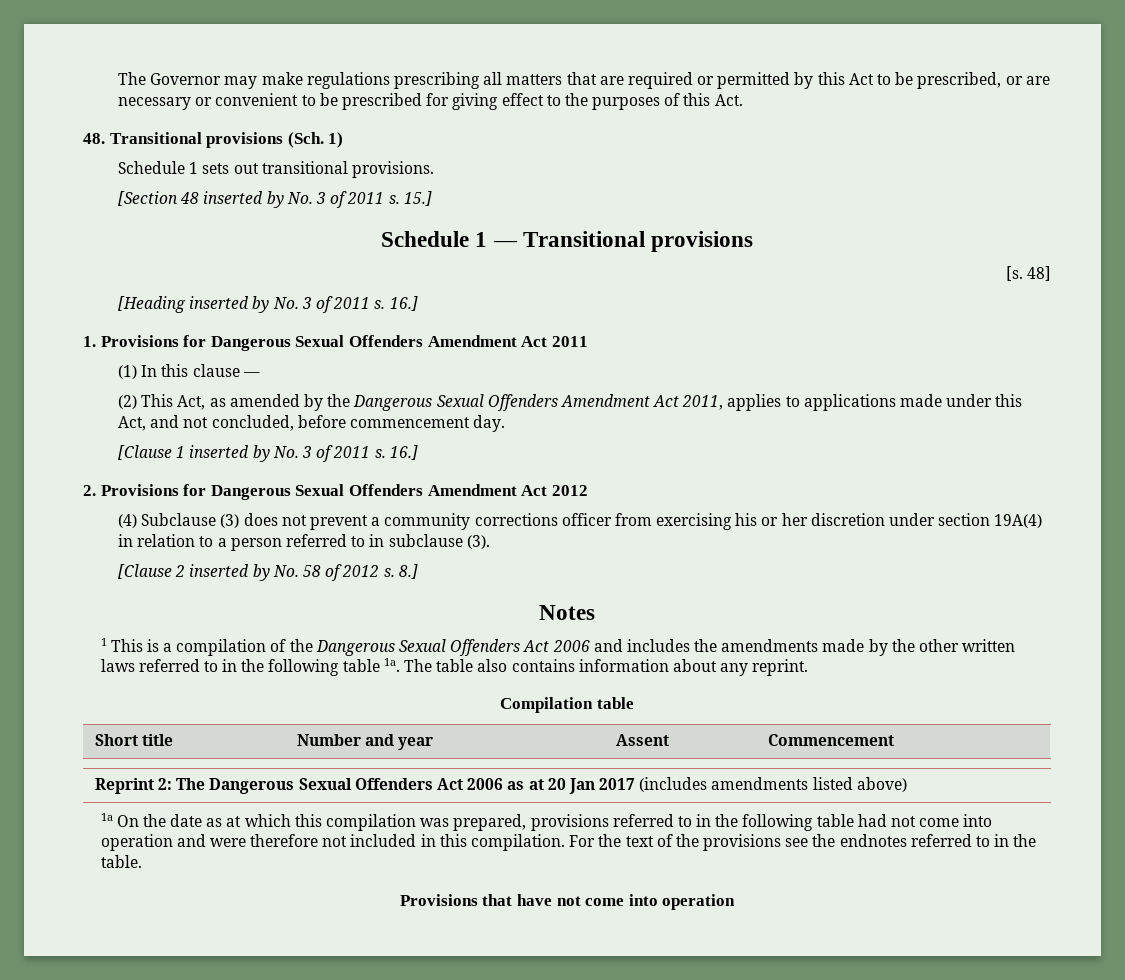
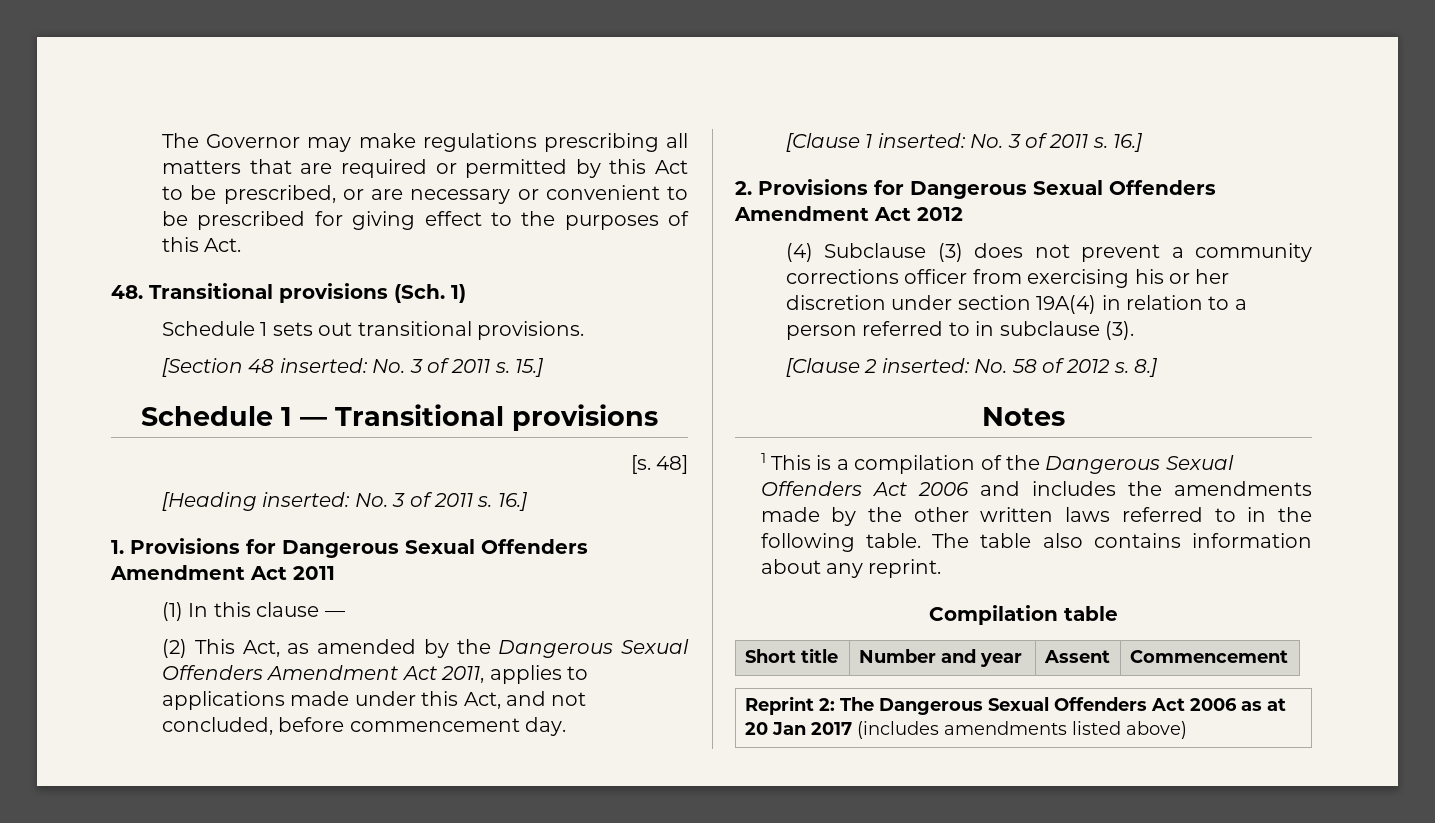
[203,191,284,208] inserted by -> [279,358,368,373] inserted:
[189,296,270,313] inserted by -> [262,492,351,507] inserted:
[189,445,270,462] inserted by -> [877,133,966,148] inserted:
[189,564,270,581] inserted by -> [881,358,970,373] inserted:
[342,658,400,672] table 1a. -> [865,533,921,548] table.
[100,813,993,831] [100,834,1037,851] [100,855,142,868] [399,894,736,910] // 1a On the date as at which this compilation was prepared, provisions referred to in the following table had not come into operation and were therefore not included in this compilation. For the text of the provisions see the endnotes referred to in the table. // Provisions that have not come into operation -> (1187, 730) none

